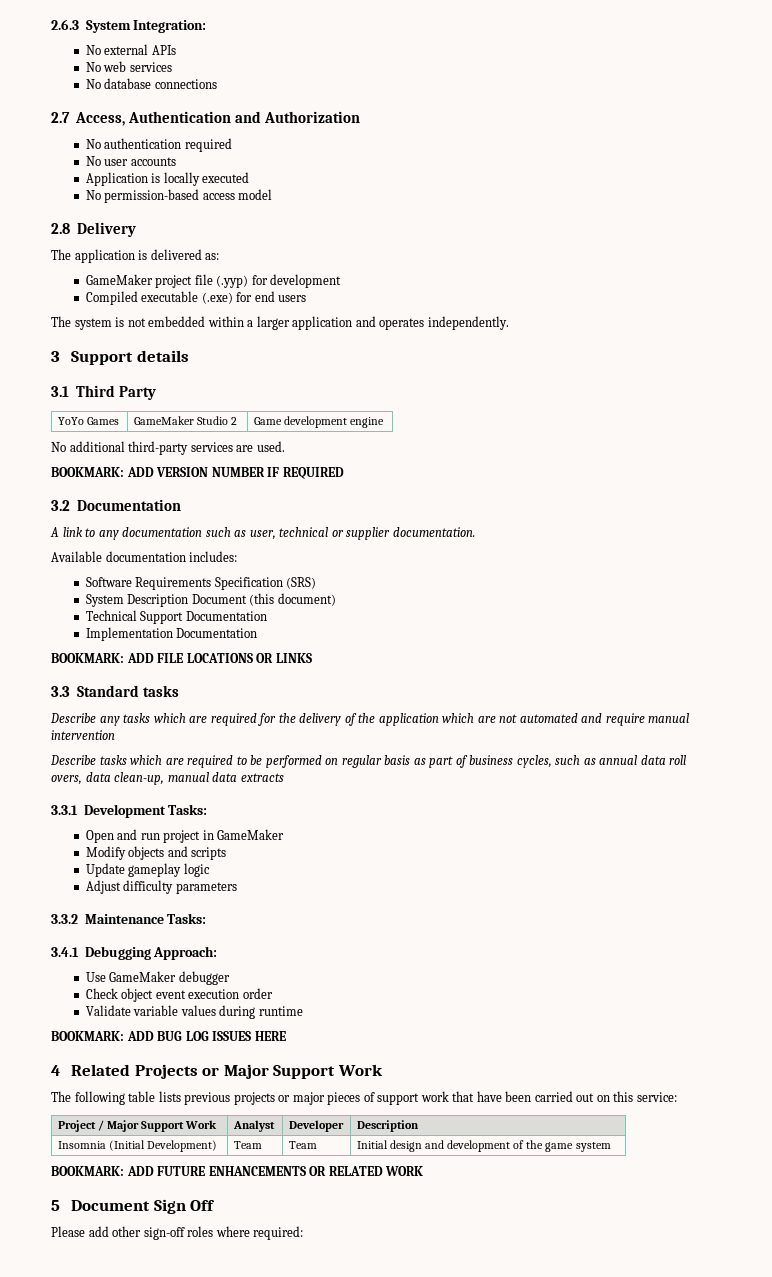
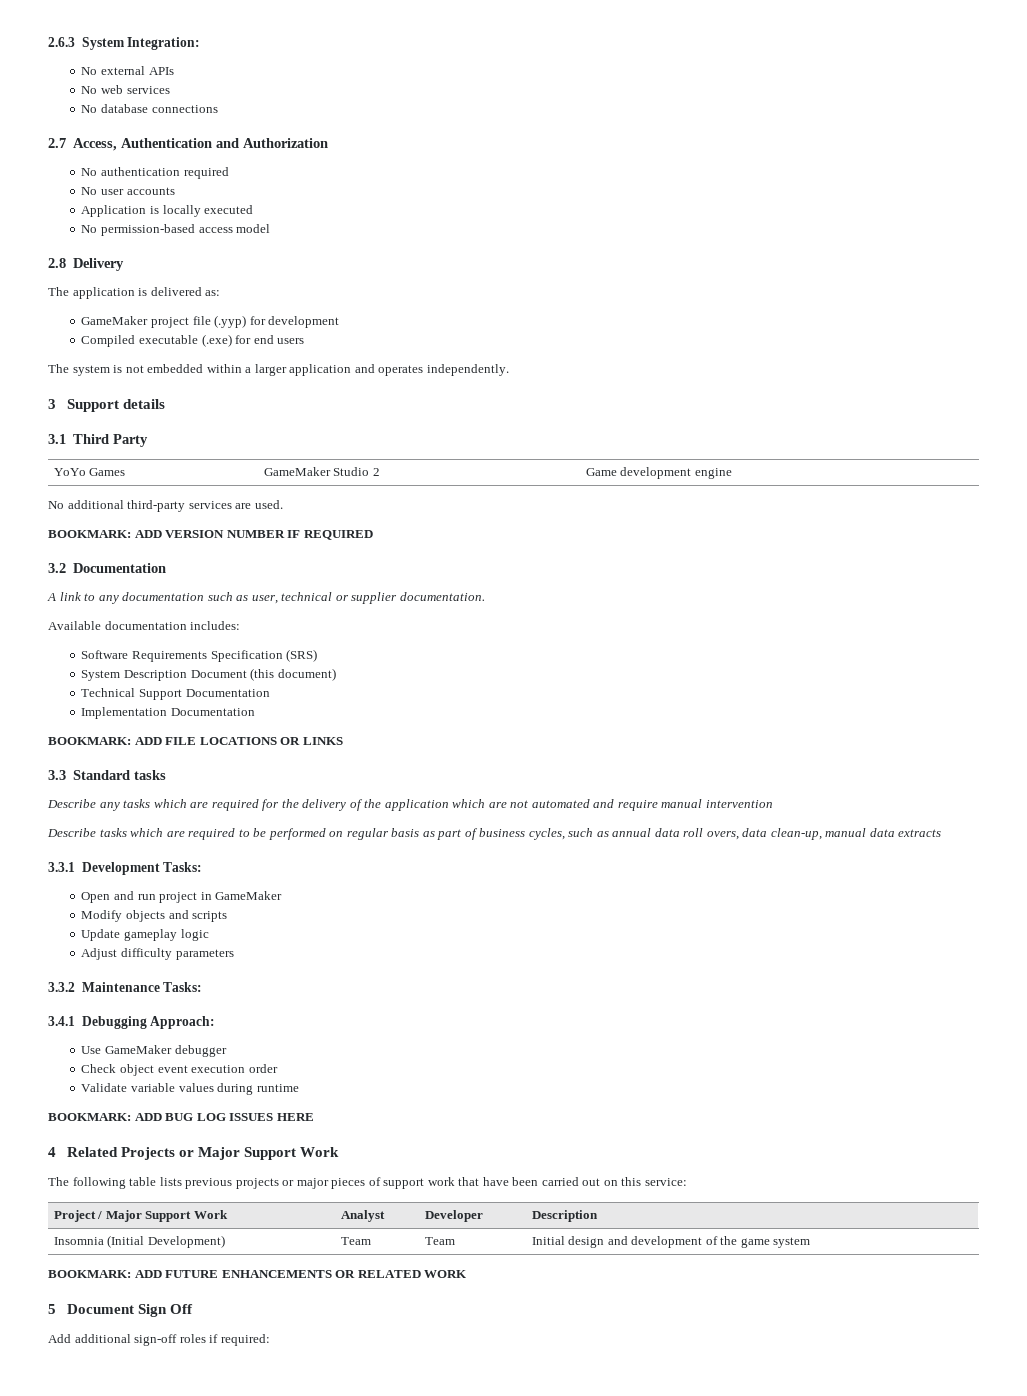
[51,1226,142,1237] Please add other -> [48,1334,131,1343] Add additional
[215,1226,250,1237] where -> [209,1334,219,1343] if

